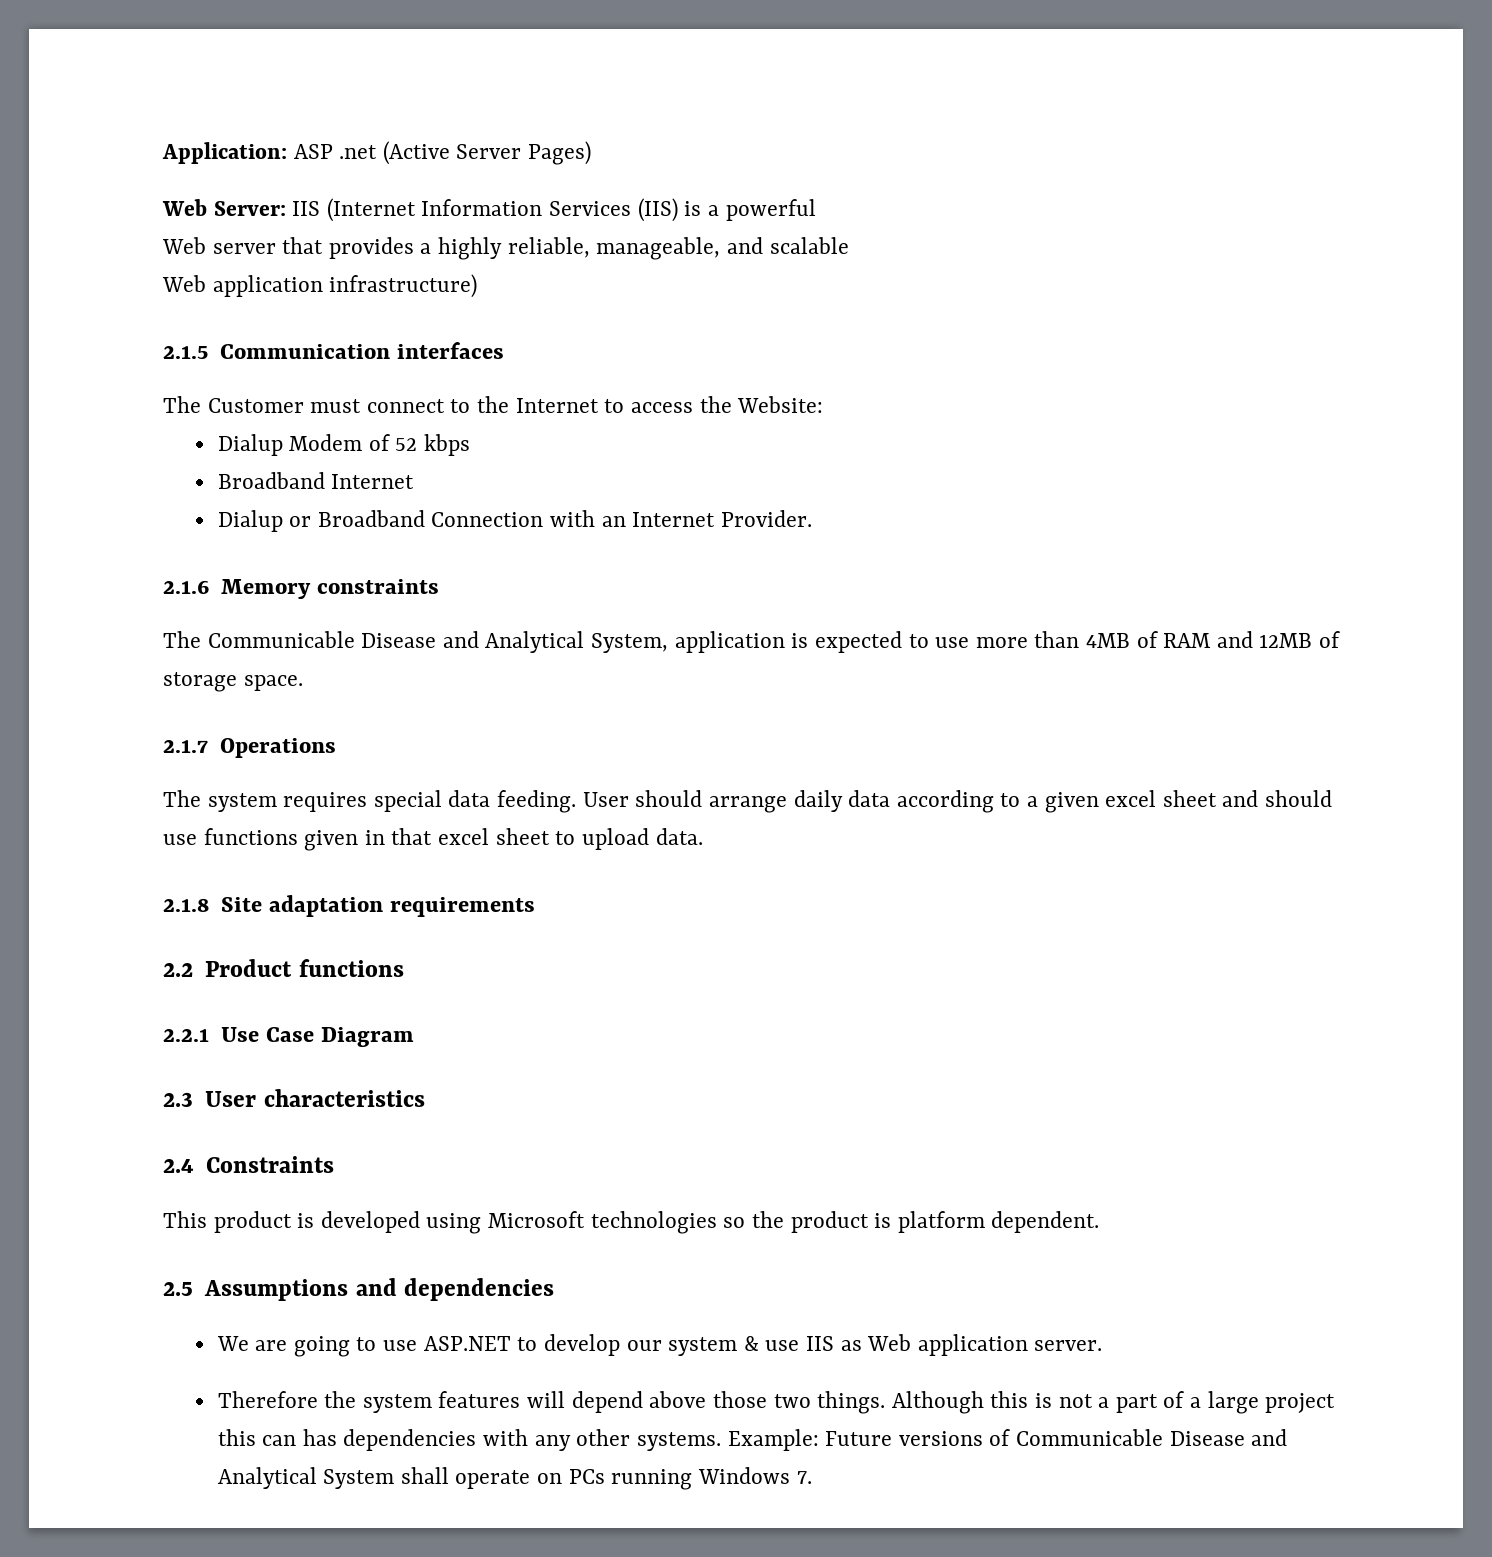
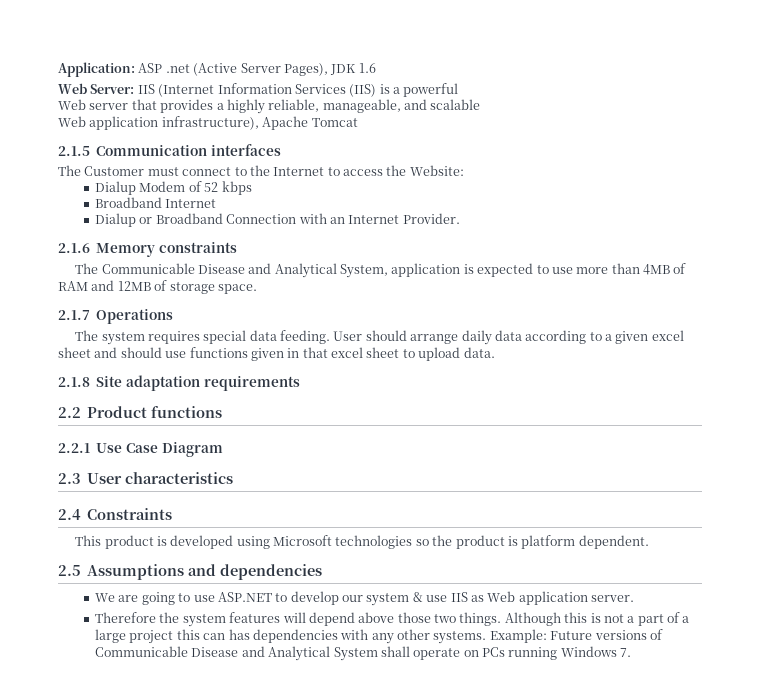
[528,141,592,165] Pages) -> [283,63,376,76] Pages), JDK 1.6
[329,274,478,298] infrastructure) -> [161,116,358,130] infrastructure), Apache Tomcat

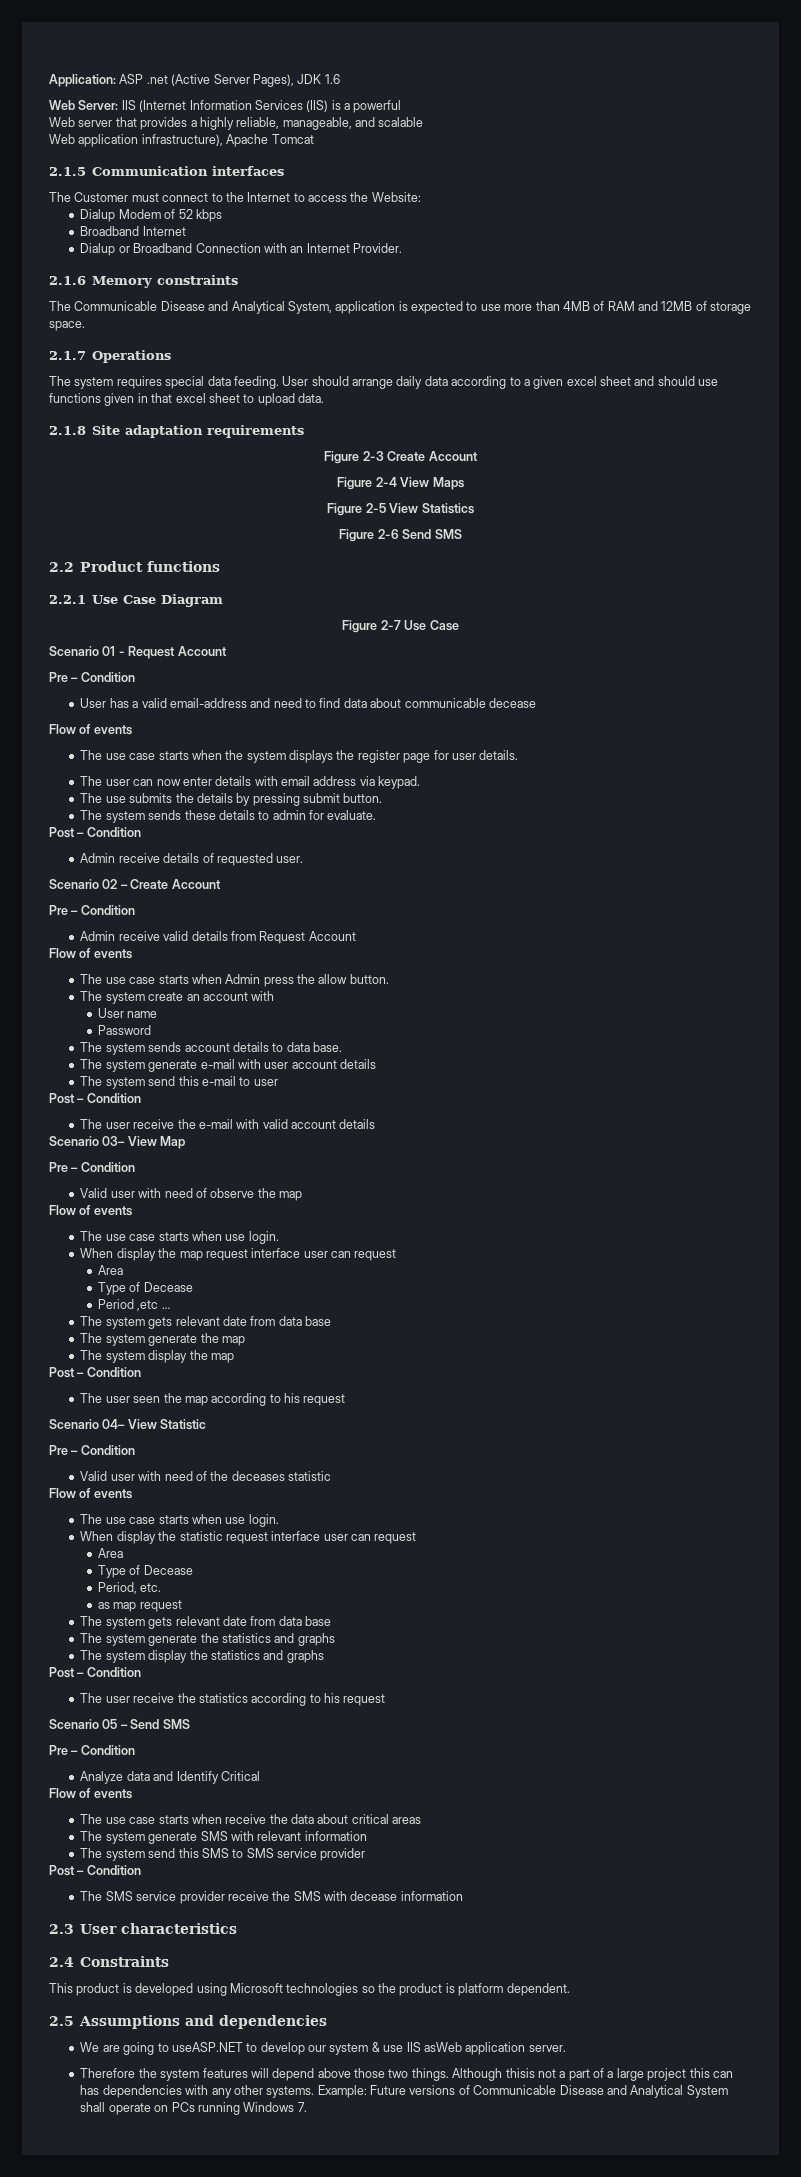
(300, 383) none -> [324,451,478,464] [337,477,464,490] [327,503,474,516] [339,529,462,542] // Figure 2-3 Create Account // Figure 2-4 View Maps // Figure 2-5 View Statistics // Figure 2-6 Send SMS
(223, 449) none -> [342,620,459,633] [49,646,227,659] [49,672,135,682] [80,698,536,708] [49,724,132,735] [80,750,519,763] [80,776,421,789] [80,793,383,806] [80,810,377,823] [49,827,141,838] [80,853,304,866] [49,879,221,889] [49,905,135,915] [80,931,356,944] [49,948,132,959] [80,974,389,987] [80,991,275,1004] [98,1008,158,1018] [98,1025,152,1035] [80,1042,343,1055] [80,1059,377,1072] [80,1076,278,1089] [49,1093,141,1104] [80,1119,376,1129] [49,1136,186,1149] [49,1162,135,1172] [80,1188,303,1201] [49,1205,132,1216] [80,1231,279,1244] [80,1248,397,1261] [98,1265,124,1275] [98,1282,193,1295] [98,1299,170,1311] [80,1316,332,1329] [80,1333,245,1346] [80,1350,234,1363] [49,1367,141,1378] [80,1393,346,1406] [49,1419,207,1430] [49,1445,135,1455] [80,1471,332,1481] [49,1488,132,1499] [80,1514,279,1527] [80,1531,417,1544] [98,1548,124,1558] [98,1565,193,1578] [98,1582,162,1594] [98,1600,182,1612] [80,1616,332,1629] [80,1633,335,1646] [80,1650,324,1663] [49,1667,141,1678] [80,1693,386,1706] [49,1719,190,1729] [49,1745,135,1755] [80,1771,260,1784] [49,1788,132,1799] [80,1814,422,1824] [80,1831,367,1844] [80,1848,366,1861] [49,1865,141,1876] [80,1891,463,1904] // Figure 2-7 Use Case // Scenario 01 - Request Account // Pre – Condition // User has a valid email-address and need to find data about communicable decease // Flow of events // The use case starts when the system displays the register page for user details. // The user can now enter details with email address via keypad. // The use submits the details by pressing submit button. // The system sends these details to admin for evaluate. // Post – Condition // Admin receive details of requested user. // Scenario 02 – Create Account // Pre – Condition // Admin receive valid details from Request Account // Flow of events // The use case starts when Admin press the allow button. // The system create an account with // User name // Password // The system sends account details to data base. // The system generate e-mail with user account details // The system send this e-mail to user // Post – Condition // The user receive the e-mail with valid account details // Scenario 03– View Map // Pre – Condition // Valid user with need of observe the map // Flow of events // The use case starts when use login. // When display the map request interface user can request // Area // Type of Decease // Period ,etc … // The system gets relevant date from data base // The system generate the map // The system display the map // Post – Condition // The user seen the map according to his request // Scenario 04– View Statistic // Pre – Condition // Valid user with need of the deceases statistic // Flow of events // The use case starts when use login. // When display the statistic request interface user can request // Area // Type of Decease // Period, etc. // as map request // The system gets relevant date from data base // The system generate the statistics and graphs // The system display the statistics and graphs // Post – Condition // The user receive the statistics according to his request // Scenario 05 – Send SMS // Pre – Condition // Analyze data and Identify Critical // Flow of events // The use case starts when receive the data about critical areas // The system generate SMS with relevant information // The system send this SMS to SMS service provider // Post – Condition // The SMS service provider receive the SMS with decease information
[193,592,272,602] use ASP.NET -> [171,2042,243,2052] useASP.NET
[470,591,516,602] as Web -> [423,2042,462,2052] asWeb
[564,612,601,623] this is -> [505,2068,535,2078] thisis

